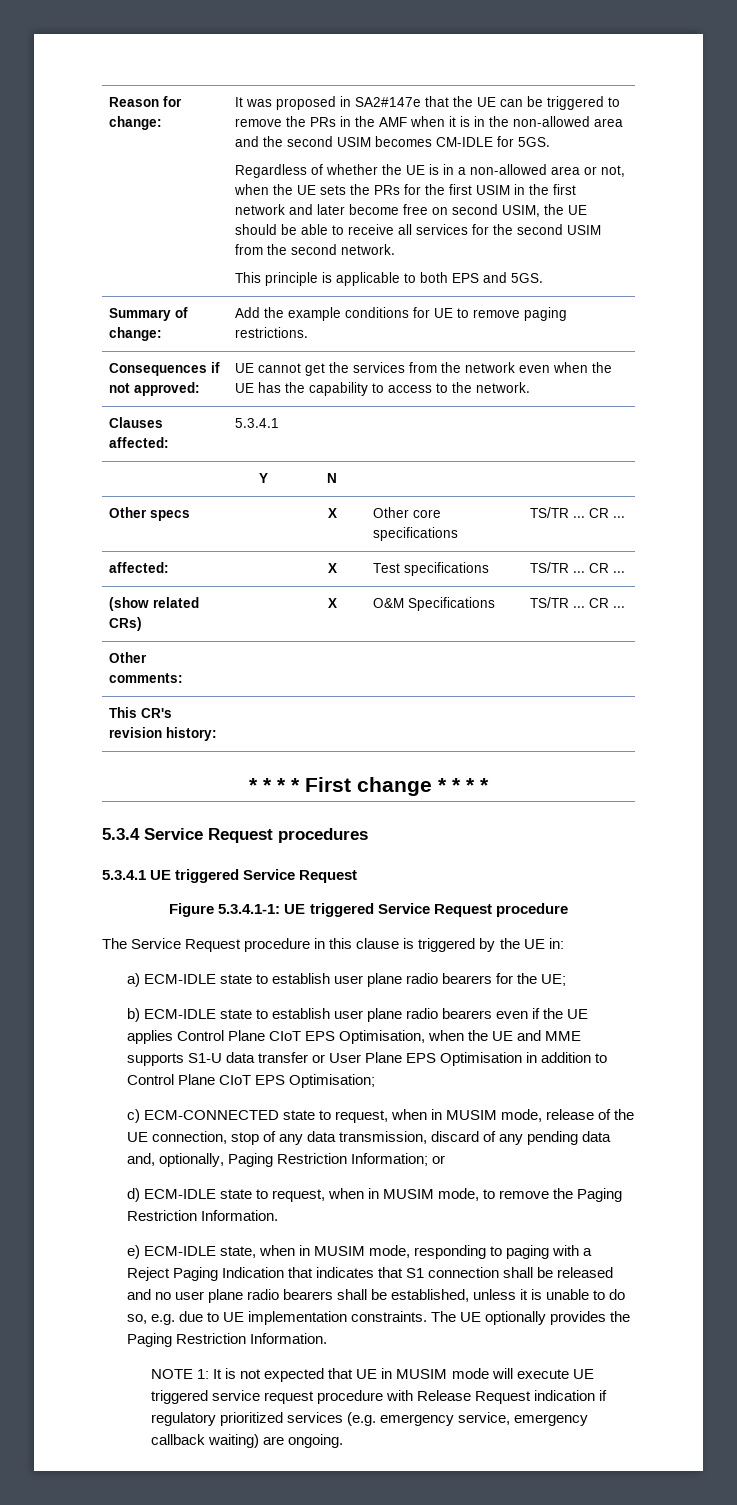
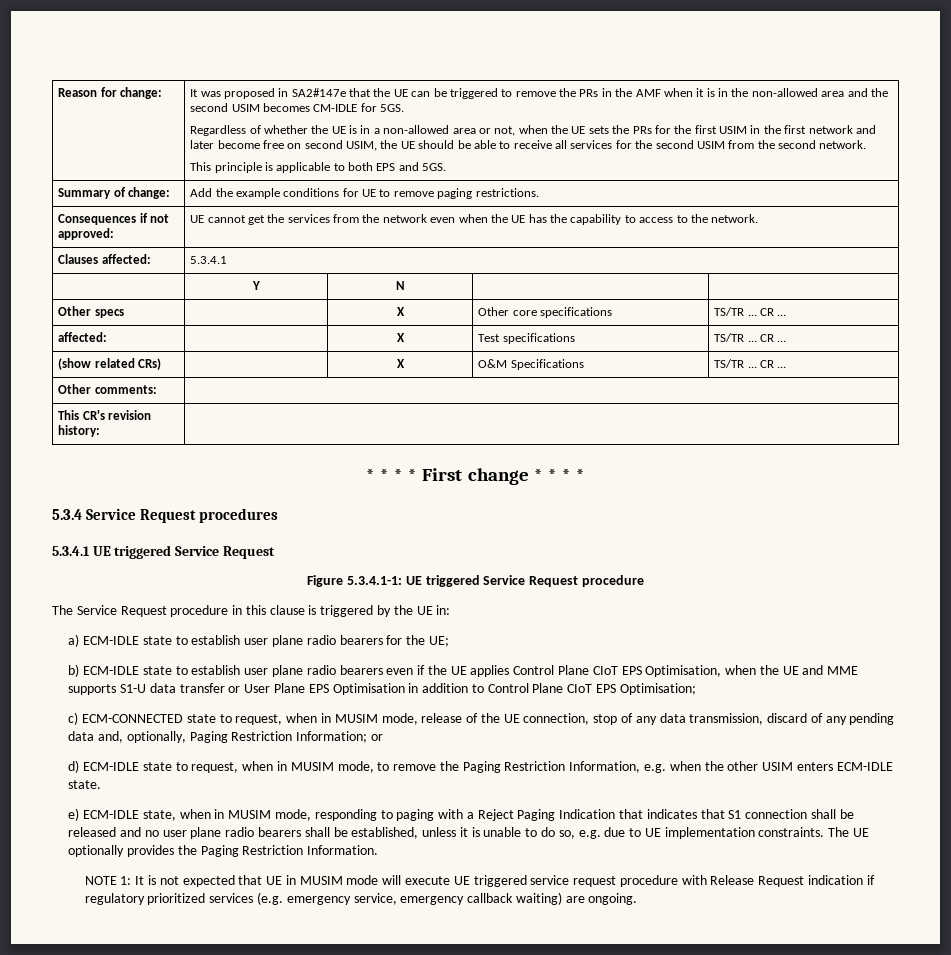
[200,1210,278,1221] Information. -> [569,761,893,773] [68,780,102,789] Information, e.g. when the other USIM enters ECM-IDLE state.

